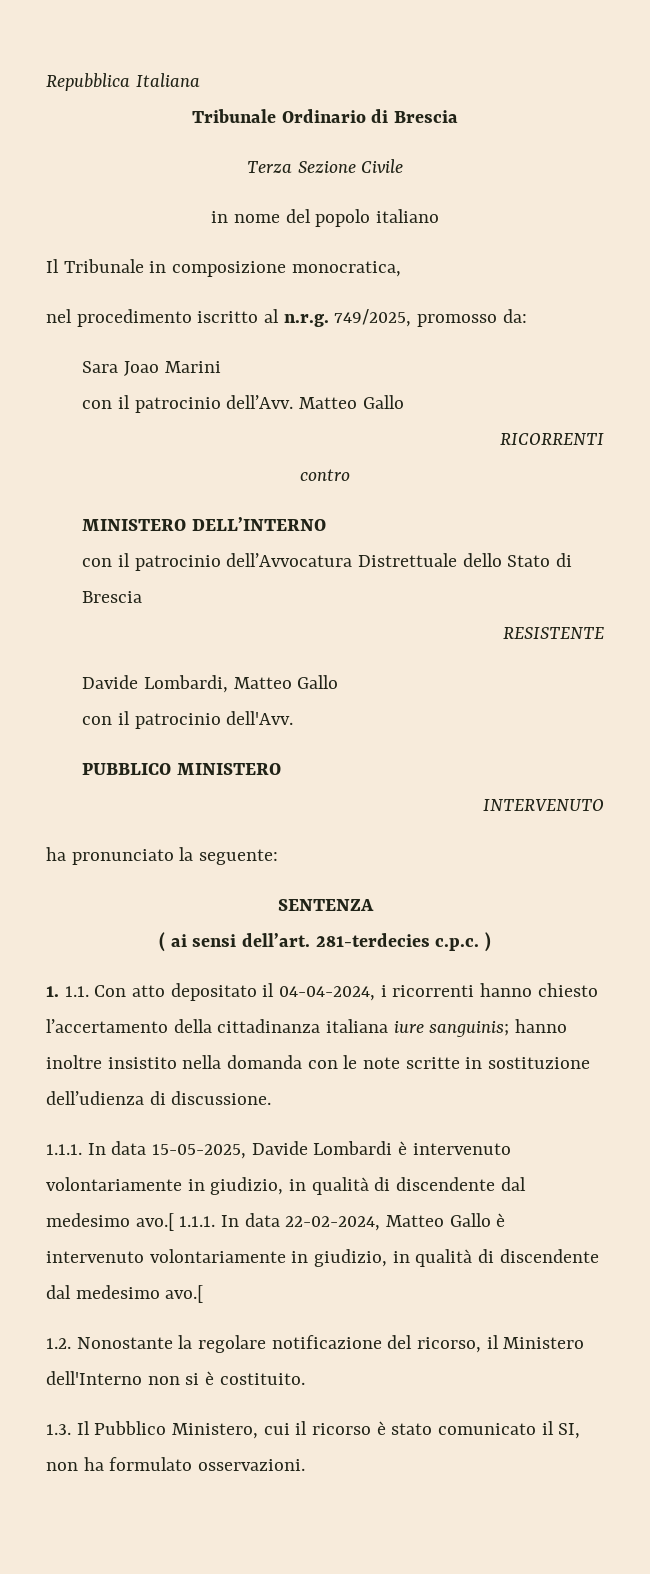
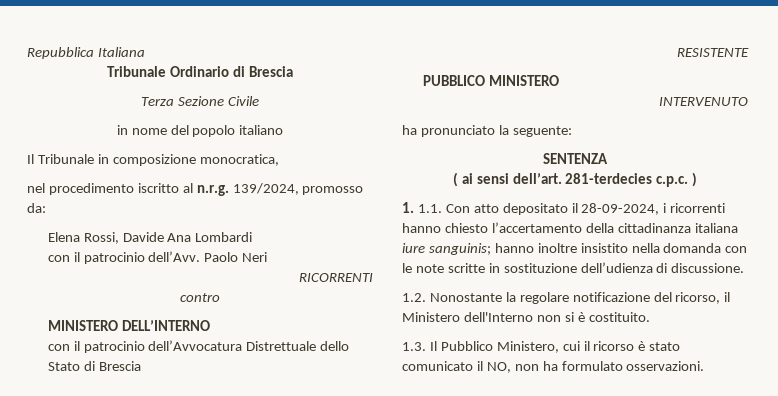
[334,309,412,327] 749/2025, -> [232,183,299,195] 139/2024,
[82,361,221,376] [82,395,404,413] Sara Joao Marini // con il patrocinio dell’Avv. Matteo Gallo -> [47,232,253,244] [47,251,268,264] Elena Rossi, Davide Ana Lombardi // con il patrocinio dell’Avv. Paolo Neri
[82,675,339,693] [82,711,294,729] // Davide Lombardi, Matteo Gallo // con il patrocinio dell'Avv. -> (749, 52) none
[279,986,376,1001] 04-04-2024, -> [581,203,660,215] 28-09-2024,
[46,1141,511,1159] [46,1177,526,1195] [46,1213,506,1231] [46,1249,599,1267] [46,1285,204,1303] // 1.1.1. In data 15-05-2025, Davide Lombardi è intervenuto volontariamente in giudizio, in qualità di discendente dal medesimo avo.[ 1.1.1. In data 22-02-2024, Matteo Gallo è intervenuto volontariamente in giudizio, in qualità di discendente dal medesimo avo.[ -> (745, 268) none
[558,1423,581,1439] SI, -> [486,362,511,373] NO,

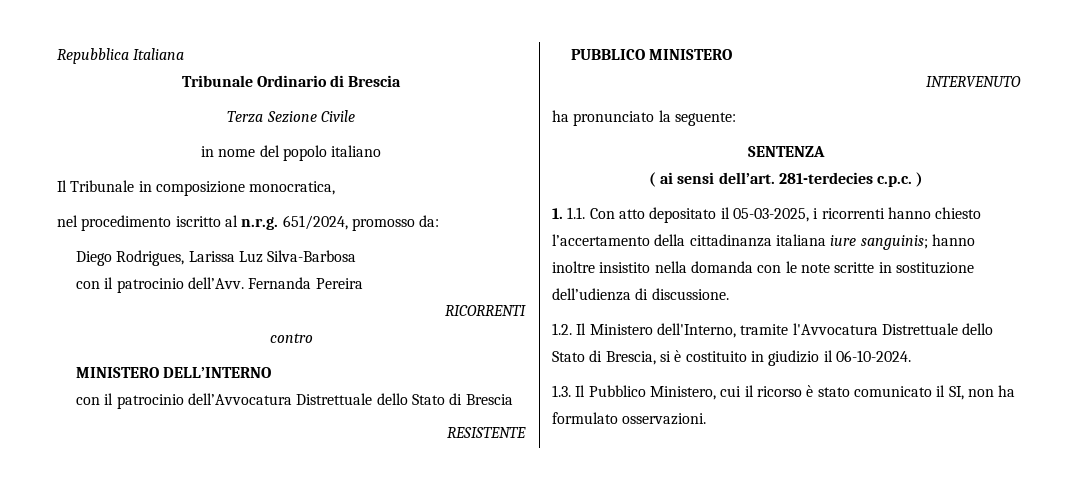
[232,183,299,195] 139/2024, -> [282,215,348,230] 651/2024,
[47,232,253,244] Elena Rossi, Davide Ana Lombardi -> [75,250,357,266] Diego Rodrigues, Larissa Luz Silva-Barbosa
[204,252,268,262] Paolo Neri -> [248,277,363,289] Fernanda Pereira
[581,203,660,215] 28-09-2024, -> [732,208,809,222] 05-03-2025,
[429,292,731,304] [402,312,650,322] Nonostante la regolare notificazione del ricorso, il Ministero dell'Interno non si è costituito. -> [576,323,994,338] [552,350,911,366] Il Ministero dell'Interno, tramite l'Avvocatura Distrettuale dello Stato di Brescia, si è costituito in giudizio il 06-10-2024.
[486,362,511,373] NO, -> [948,386,964,400] SI,

